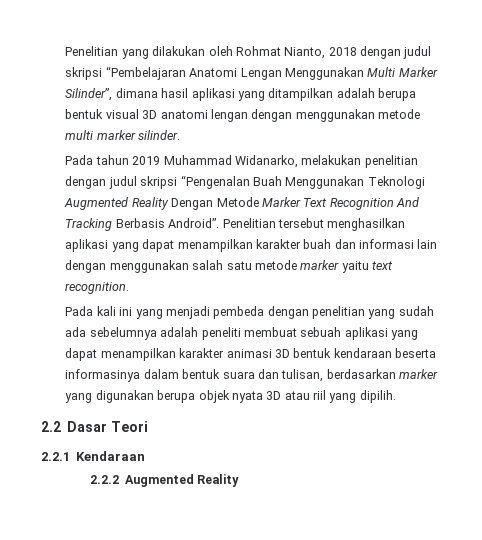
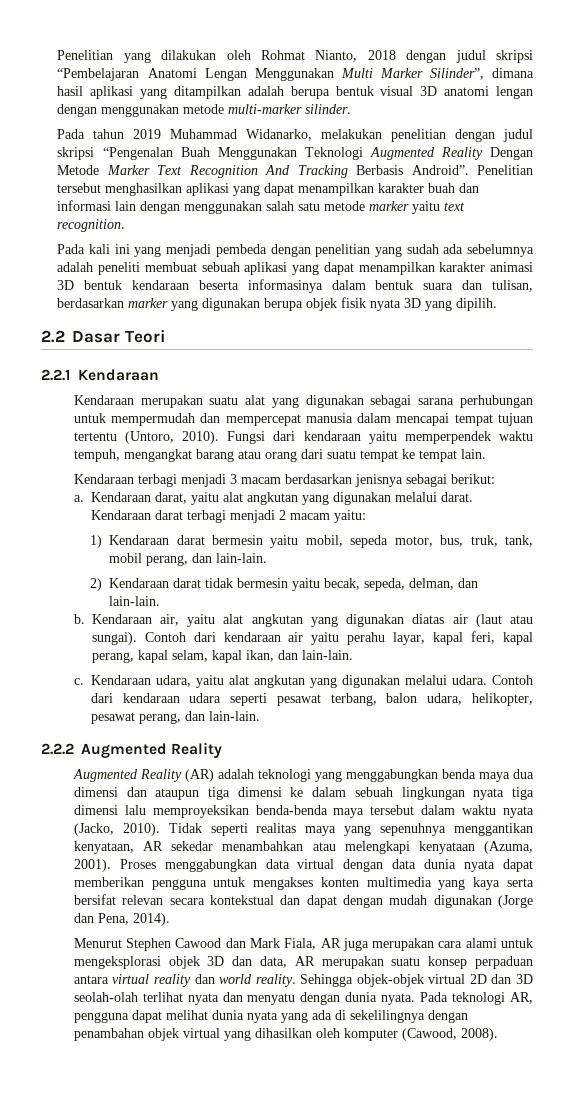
[65,130,136,140] multi marker -> [228,104,303,114] multi-marker
(230, 396) none -> [341,297,367,308] fisik
[284,390,327,400] atau riil -> (422, 303) none
[89,474,240,487] 2.2.2 Augmented Reality -> [73,395,533,408] [73,413,533,426] [73,431,533,444] [73,449,486,462] [73,474,495,487] [73,492,473,505] [90,510,366,523] [90,535,534,548] [109,553,268,566] [90,578,479,591] [109,596,161,606] [73,614,533,627] [91,631,533,645] [91,650,353,663] [73,675,533,688] [90,693,533,706] [90,711,260,724] [41,742,223,758] [72,769,534,782] [73,787,534,800] [73,805,534,818] [73,823,533,836] [73,841,533,854] [73,859,533,872] [73,877,534,890] [73,894,533,908] [73,913,170,926] [73,938,533,951] [73,956,533,969] [73,974,533,987] [73,992,533,1005] [73,1010,468,1023] [73,1028,498,1041] Kendaraan merupakan suatu alat yang digunakan sebagai sarana perhubungan untuk mempermudah dan mempercepat manusia dalam mencapai tempat tujuan tertentu (Untoro, 2010). Fungsi dari kendaraan yaitu memperpendek waktu tempuh, mengangkat barang atau orang dari suatu tempat ke tempat lain. // Kendaraan terbagi menjadi 3 macam berdasarkan jenisnya sebagai berikut: // a. Kendaraan darat, yaitu alat angkutan yang digunakan melalui darat. Kendaraan darat terbagi menjadi 2 macam yaitu: // 1) Kendaraan darat bermesin yaitu mobil, sepeda motor, bus, truk, tank, mobil perang, dan lain-lain. // 2) Kendaraan darat tidak bermesin yaitu becak, sepeda, delman, dan lain-lain. // b. Kendaraan air, yaitu alat angkutan yang digunakan diatas air (laut atau sungai). Contoh dari kendaraan air yaitu perahu layar, kapal feri, kapal perang, kapal selam, kapal ikan, dan lain-lain. // c. Kendaraan udara, yaitu alat angkutan yang digunakan melalui udara. Contoh dari kendaraan udara seperti pesawat terbang, balon udara, helikopter, pesawat perang, dan lain-lain. // 2.2.2 Augmented Reality // Augmented Reality (AR) adalah teknologi yang menggabungkan benda maya dua dimensi dan ataupun tiga dimensi ke dalam sebuah lingkungan nyata tiga dimensi lalu memproyeksikan benda-benda maya tersebut dalam waktu nyata (Jacko, 2010). Tidak seperti realitas maya yang sepenuhnya menggantikan kenyataan, AR sekedar menambahkan atau melengkapi kenyataan (Azuma, 2001). Proses menggabungkan data virtual dengan data dunia nyata dapat memberikan pengguna untuk mengakses konten multimedia yang kaya serta bersifat relevan secara kontekstual dan dapat dengan mudah digunakan (Jorge dan Pena, 2014). // Menurut Stephen Cawood dan Mark Fiala, AR juga merupakan cara alami untuk mengeksplorasi objek 3D dan data, AR merupakan suatu konsep perpaduan antara virtual reality dan world reality. Sehingga objek-objek virtual 2D dan 3D seolah-olah terlihat nyata dan menyatu dengan dunia nyata. Pada teknologi AR, pengguna dapat melihat dunia nyata yang ada di sekelilingnya dengan penambahan objek virtual yang dihasilkan oleh komputer (Cawood, 2008).

